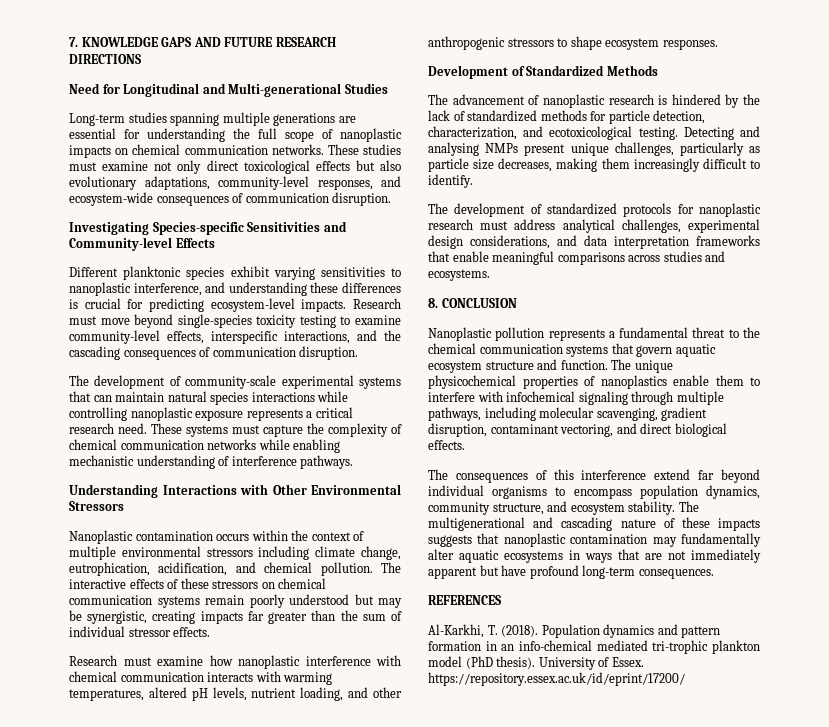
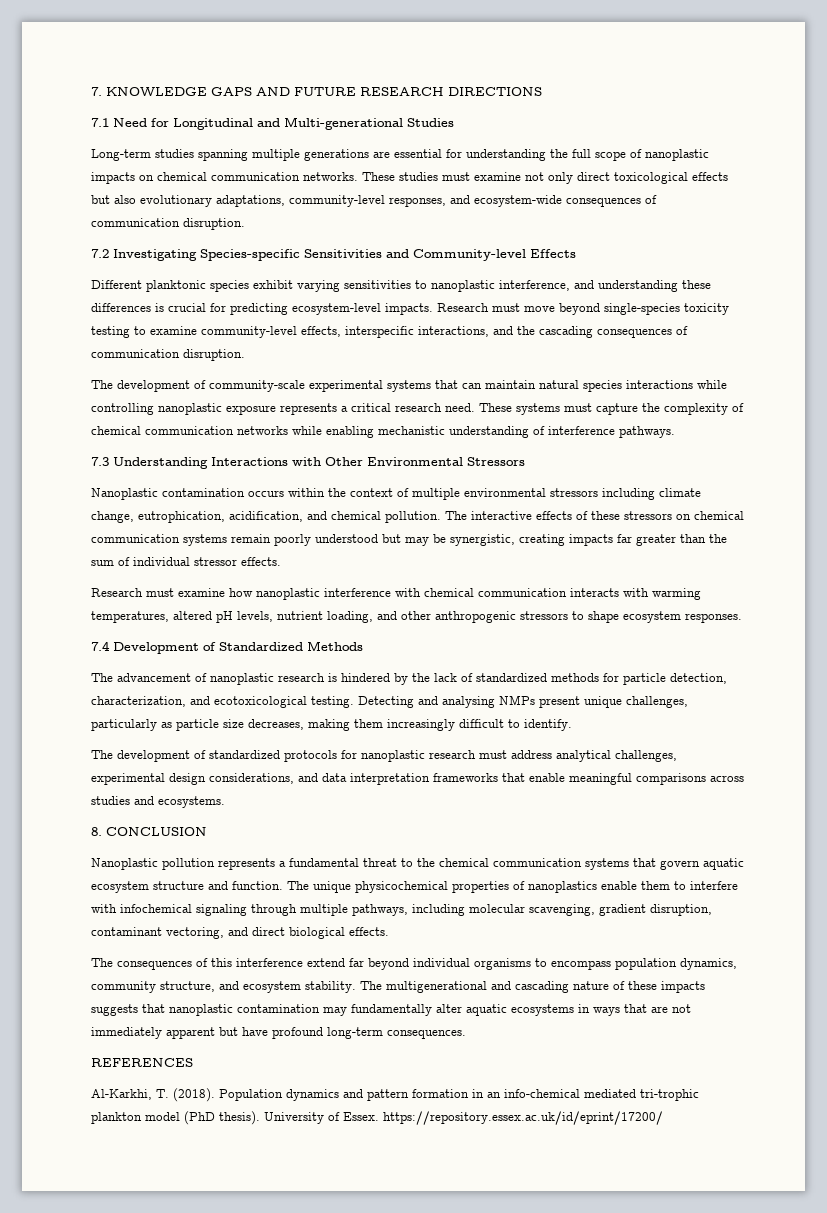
(141, 59) none -> [91,118,109,127] 7.1
(392, 199) none -> [91,249,109,258] 7.2
(354, 462) none -> [91,457,109,466] 7.3
(718, 44) none -> [91,641,110,651] 7.4

